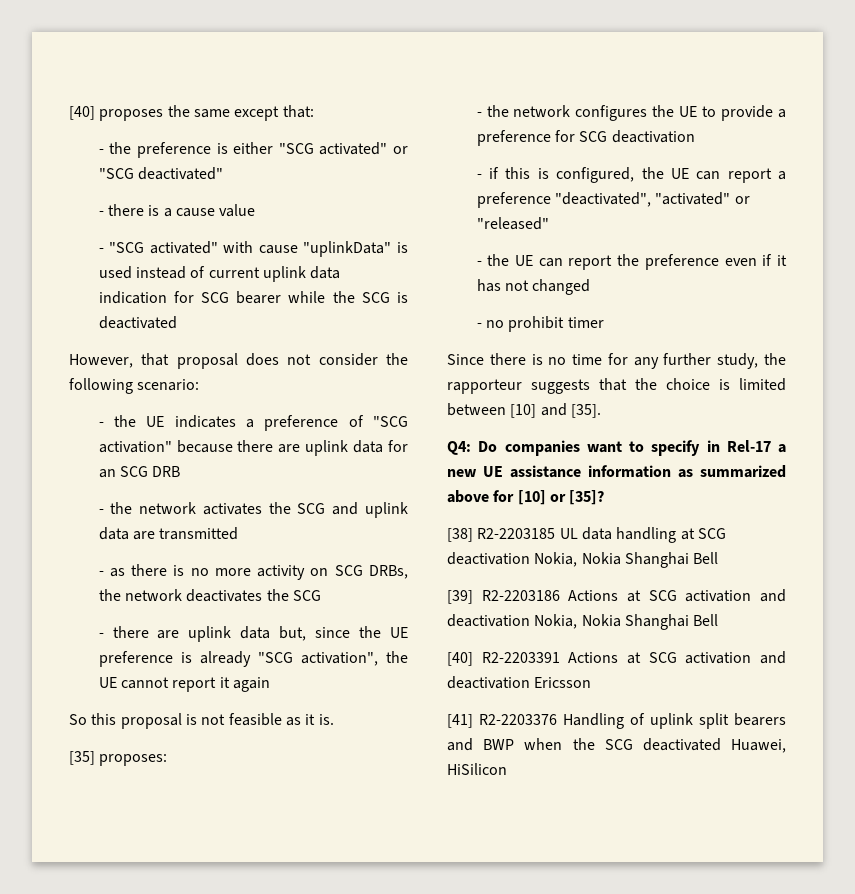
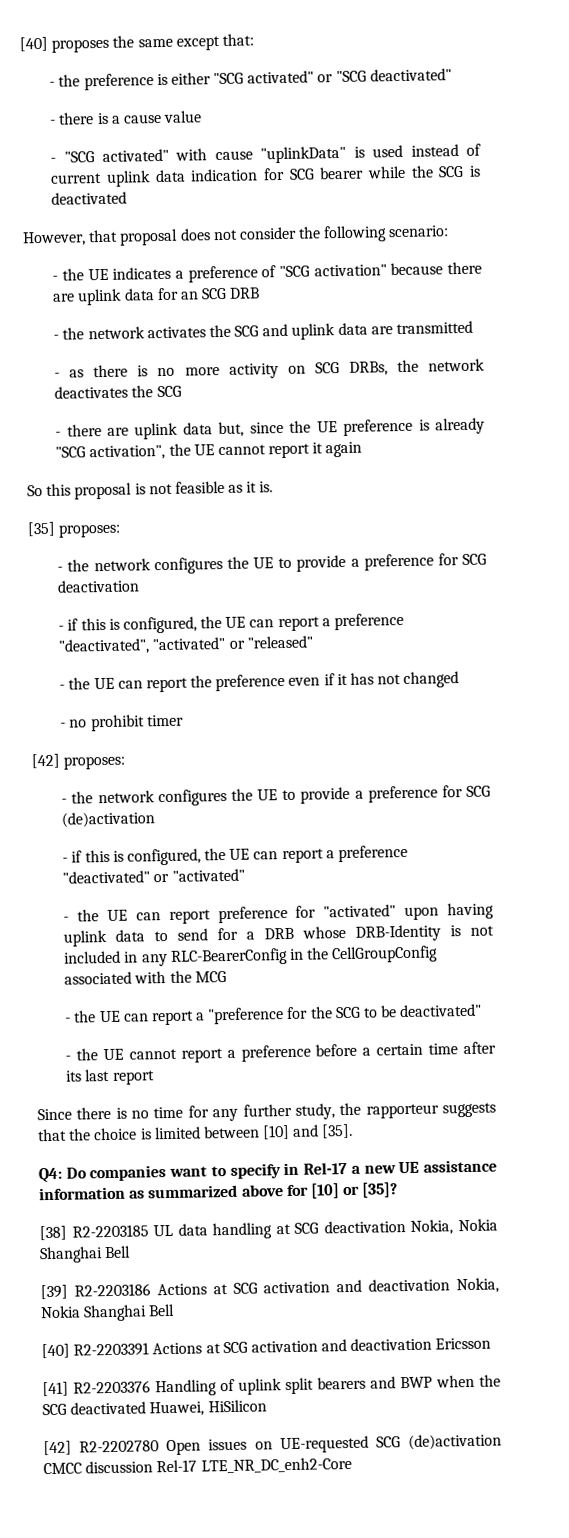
(604, 322) none -> [31,753,126,770] [61,785,492,807] [61,811,156,828] [62,844,409,866] [62,868,245,884] [63,902,495,924] [63,924,495,947] [64,945,439,967] [64,970,227,985] [65,1003,483,1026] [65,1041,496,1063] [66,1068,155,1085] // [42] proposes: // - the network configures the UE to provide a preference for SCG (de)activation // - if this is configured, the UE can report a preference "deactivated" or "activated" // - the UE can report preference for "activated" upon having uplink data to send for a DRB whose DRB-Identity is not included in any RLC-BearerConfig in the CellGroupConfig associated with the MCG // - the UE can report a "preference for the SCG to be deactivated" // - the UE cannot report a preference before a certain time after its last report
(507, 769) none -> [43,1433,502,1456] [43,1456,352,1475] // [42] R2-2202780 Open issues on UE-requested SCG (de)activation CMCC discussion Rel-17 LTE_NR_DC_enh2-Core

